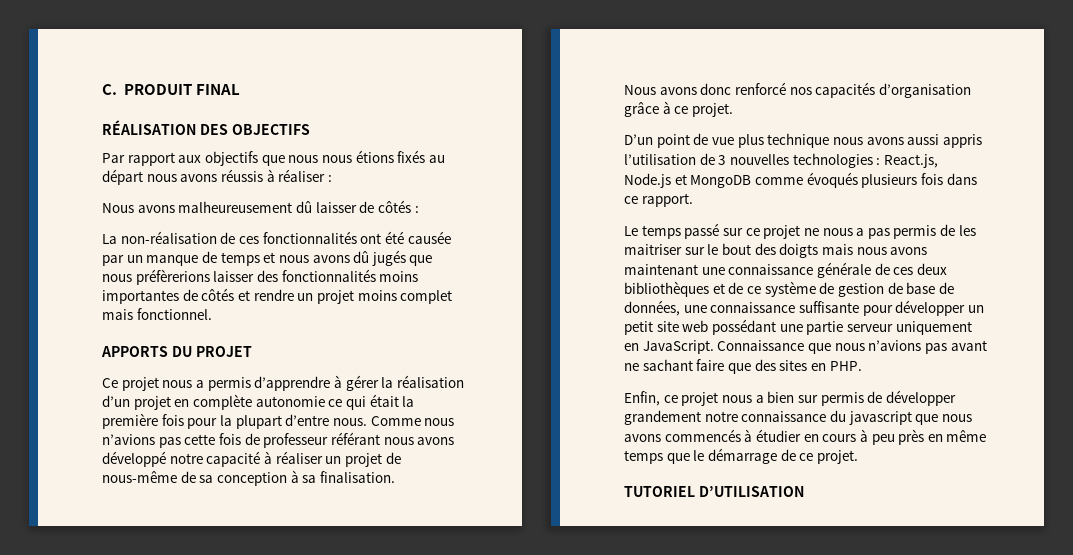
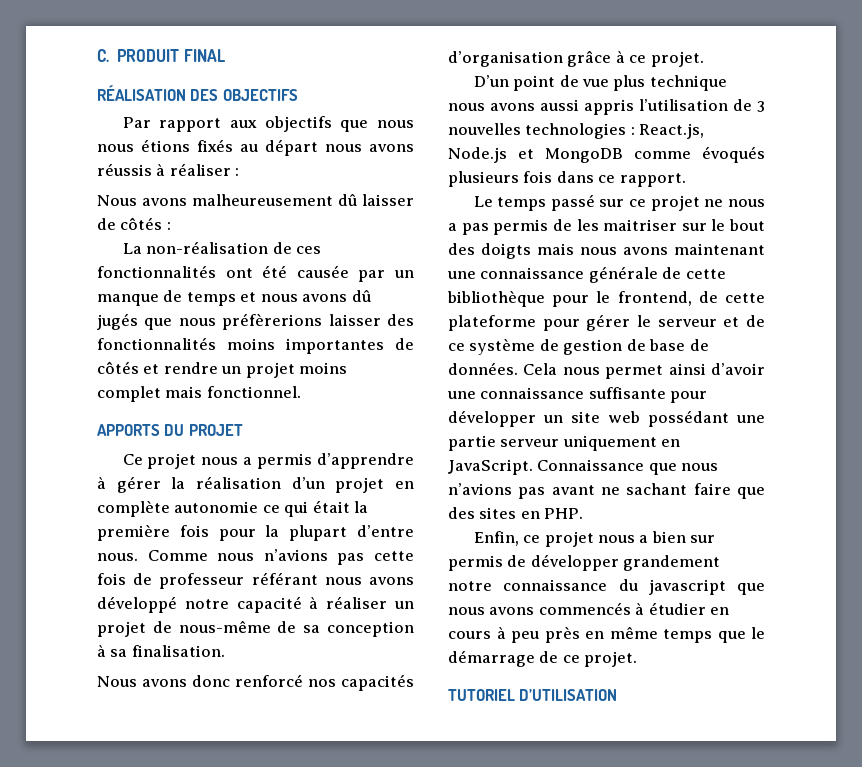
[893,263,947,275] [624,281,709,297] ces deux bibliothèques -> [685,269,726,279] [447,290,765,307] [448,314,717,331] cette bibliothèque pour le frontend, de cette plateforme pour gérer le serveur
[624,300,680,316] données, -> [448,362,765,379] données. Cela nous permet ainsi d’avoir
[624,321,653,335] petit -> (563, 419) none

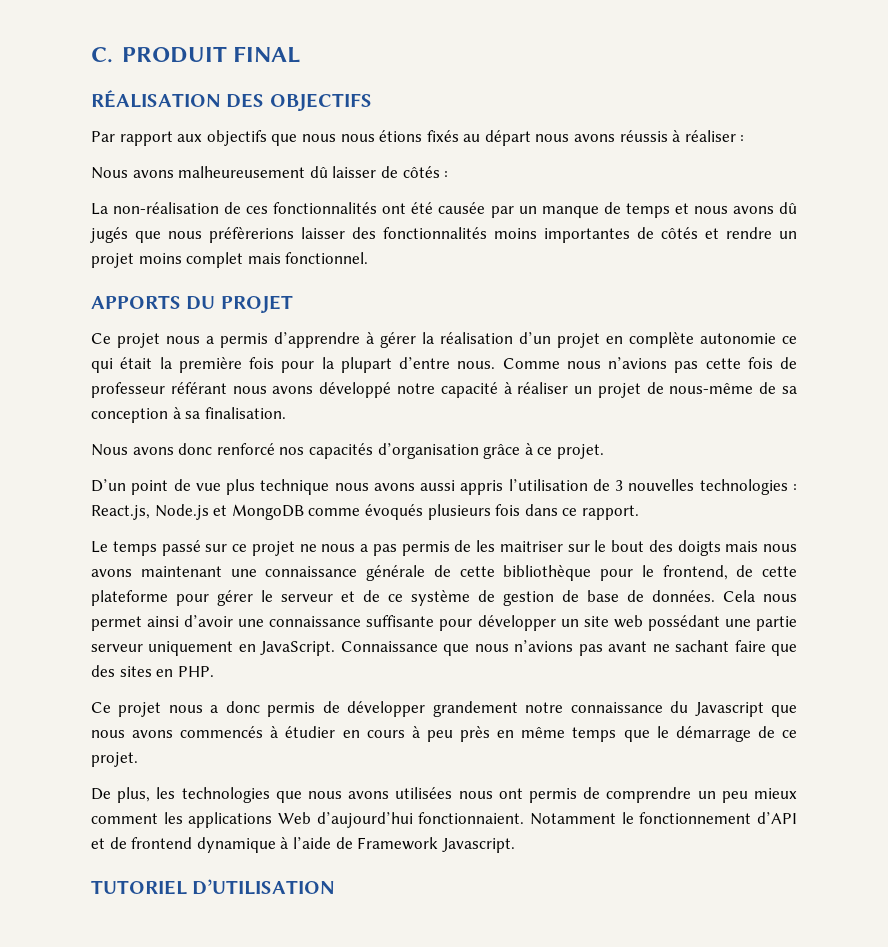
[473,531,716,547] Enfin, ce projet nous a bien sur -> [91,701,260,717] Ce projet nous a donc
[648,579,726,595] javascript -> [694,702,764,717] Javascript
(638, 659) none -> [91,787,798,803] [91,812,797,828] [91,837,515,853] // De plus, les technologies que nous avons utilisées nous ont permis de comprendre un peu mieux comment les applications Web d’aujourd’hui fonctionnaient. Notamment le fonctionnement d’API et de frontend dynamique à l’aide de Framework Javascript.

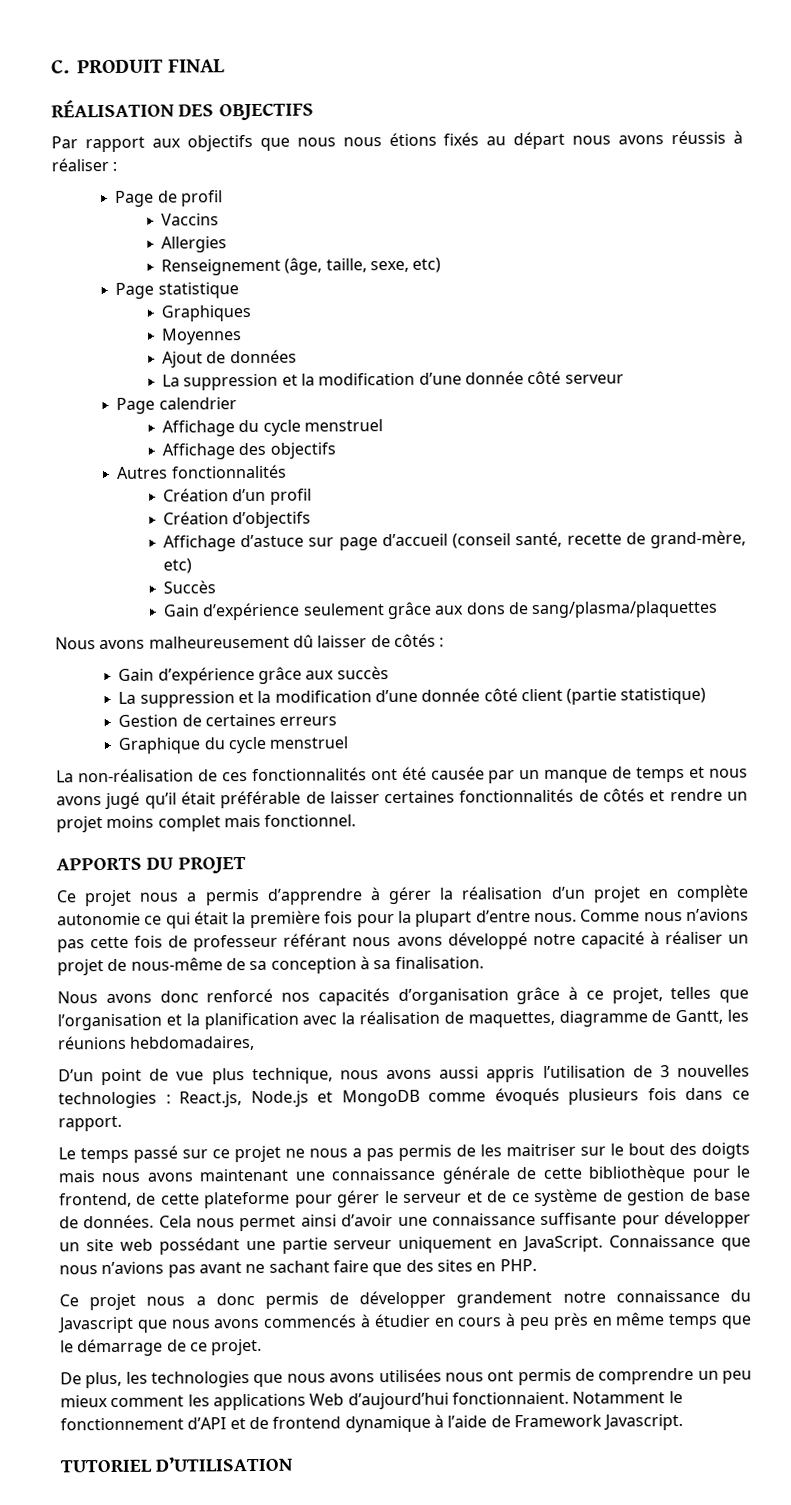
(745, 138) none -> [115,190,223,207] [160,213,219,226] [160,236,227,253] [160,257,442,276] [115,282,239,299] [160,304,251,322] [161,328,242,345] [161,349,297,368] [161,370,624,391] [116,397,237,414] [161,419,383,437] [161,442,336,460] [116,464,287,479] [162,488,312,505] [162,511,312,529] [162,530,746,552] [162,558,192,574] [162,580,216,594] [162,600,719,621] // Page de profil // Vaccins // Allergies // Renseignement (âge, taille, sexe, etc) // Page statistique // Graphiques // Moyennes // Ajout de données // La suppression et la modification d’une donnée côté serveur // Page calendrier // Affichage du cycle menstruel // Affichage des objectifs // Autres fonctionnalités // Création d’un profil // Création d’objectifs // Affichage d’astuce sur page d’accueil (conseil santé, recette de grand-mère, etc) // Succès // Gain d’expérience seulement grâce aux dons de sang/plasma/plaquettes
(449, 174) none -> [118,666,389,685] [118,687,707,708] [118,713,338,727] [118,736,349,754] // Gain d’expérience grâce aux succès // La suppression et la modification d’une donnée côté client (partie statistique) // Gestion de certaines erreurs // Graphique du cycle menstruel
[779,202,797,214] [90,227,630,243] dû jugés que nous préfèrerions laisser des fonctionnalités moins importantes -> [105,788,575,810] jugé qu’il était préférable de laisser certaines fonctionnalités
[556,444,604,459] projet. -> [611,986,749,1004] [57,1009,750,1031] [57,1035,256,1051] projet, telles que l’organisation et la planification avec la réalisation de maquettes, diagramme de Gantt, les réunions hebdomadaires,
[260,479,330,495] technique -> [251,1067,333,1085] technique,

